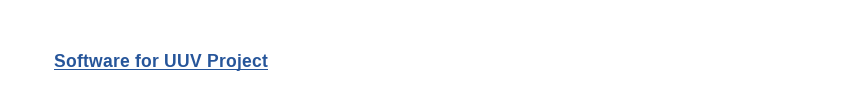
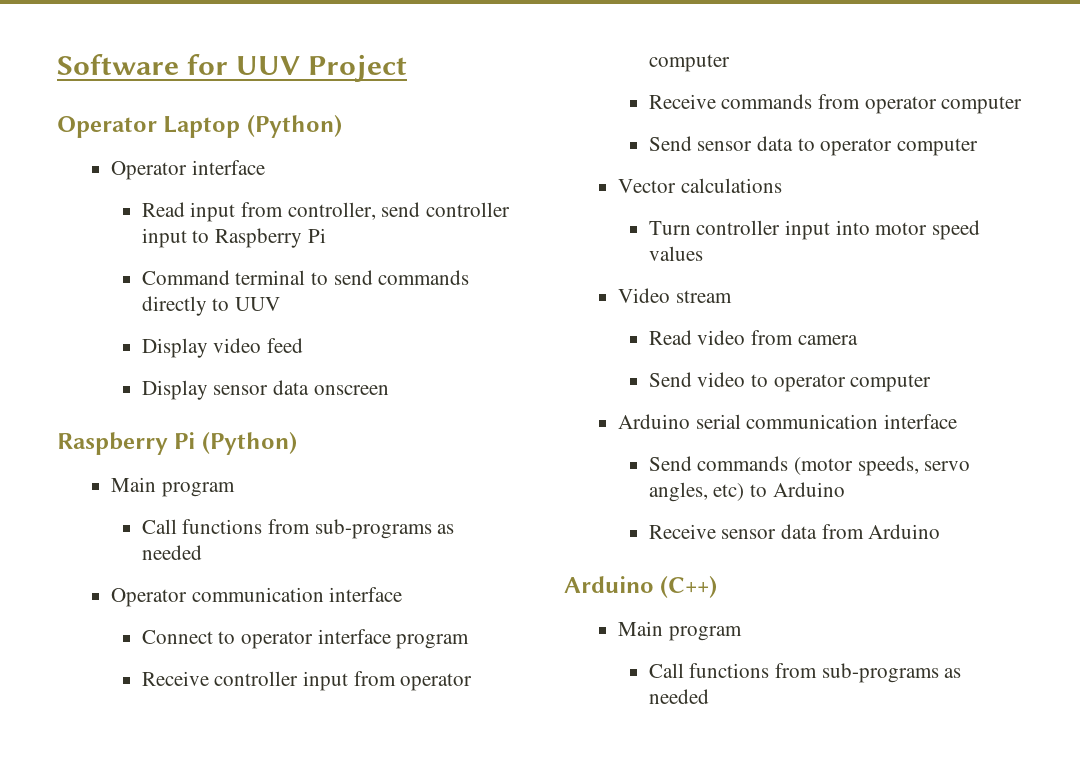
(268, 62) none -> [57,115,342,138] [110,160,265,180] [141,202,510,222] [141,228,326,248] [141,270,470,285] [141,296,280,316] [141,338,303,358] [141,380,389,400] [57,432,297,455] [110,477,235,497] [141,519,455,539] [141,545,202,560] [110,587,403,607] [141,629,470,649] [141,671,473,691] [648,54,730,72] [648,94,1023,114] [648,136,978,156] [617,178,782,193] [648,220,980,240] [648,246,703,261] [617,288,732,303] [648,330,858,345] [648,372,932,392] [617,414,957,429] [648,456,971,476] [648,482,845,502] [648,524,941,539] [564,576,718,598] [617,621,742,641] [648,663,962,683] [648,689,709,704] // Operator Laptop (Python) // Operator interface // Read input from controller, send controller input to Raspberry Pi // Command terminal to send commands directly to UUV // Display video feed // Display sensor data onscreen // Raspberry Pi (Python) // Main program // Call functions from sub-programs as needed // Operator communication interface // Connect to operator interface program // Receive controller input from operator computer // Receive commands from operator computer // Send sensor data to operator computer // Vector calculations // Turn controller input into motor speed values // Video stream // Read video from camera // Send video to operator computer // Arduino serial communication interface // Send commands (motor speeds, servo angles, etc) to Arduino // Receive sensor data from Arduino // Arduino (C++) // Main program // Call functions from sub-programs as needed

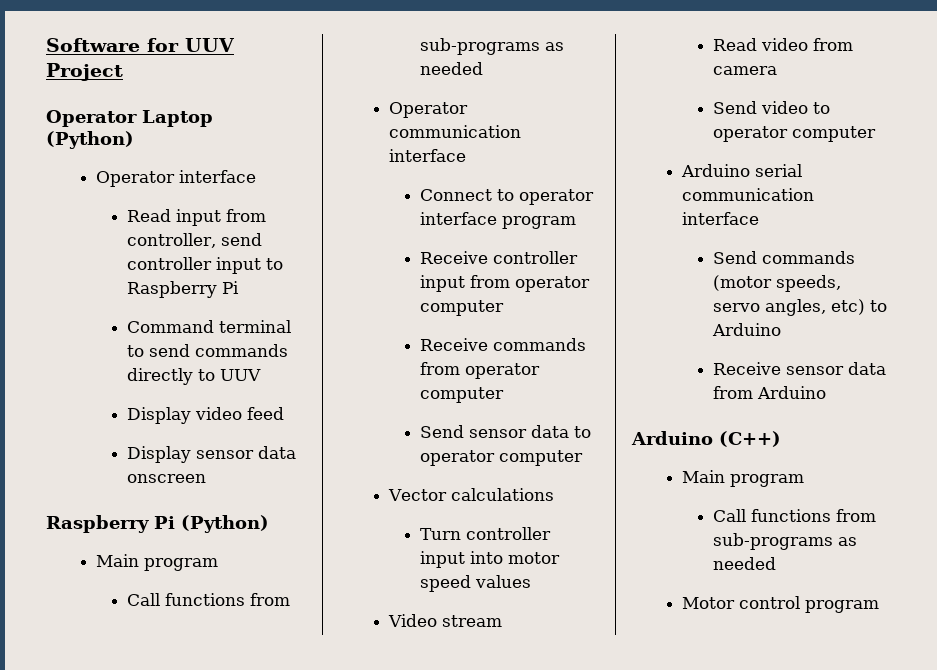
(709, 696) none -> [681,596,879,613] // Motor control program

